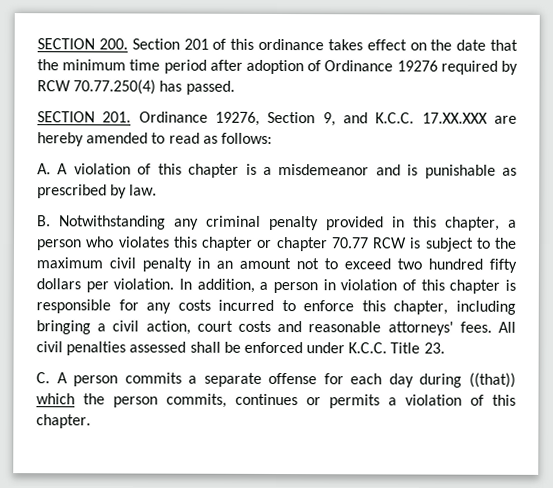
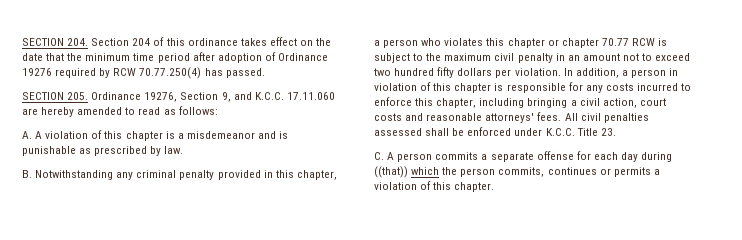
[37,38,209,50] SECTION 200. Section 201 -> [22,38,151,46] SECTION 204. Section 204
[102,111,132,123] 201. -> [67,92,89,100] 205.
[421,112,488,124] 17.XX.XXX -> [286,92,335,100] 17.11.060

